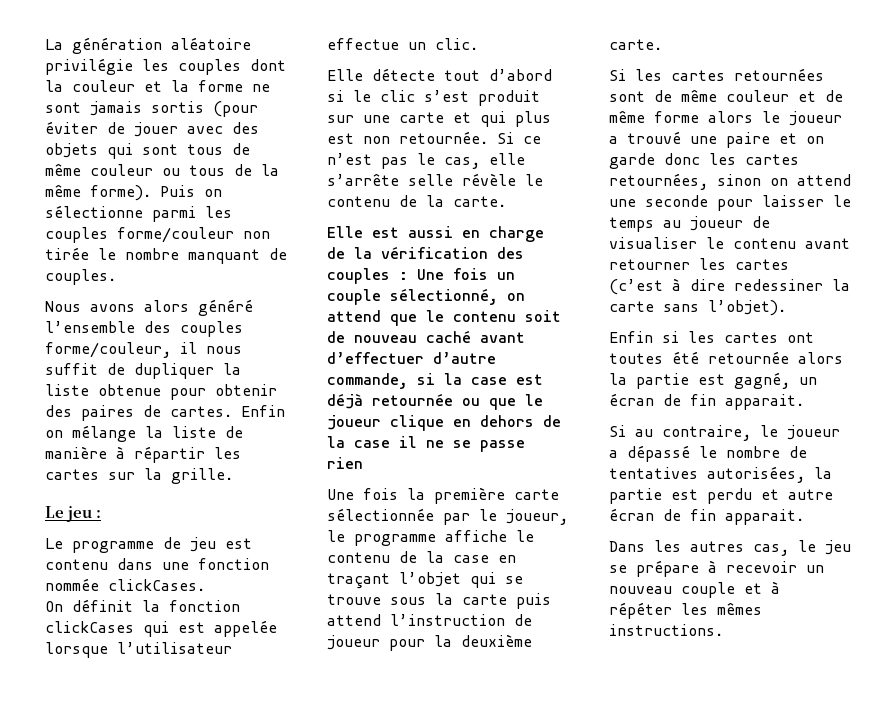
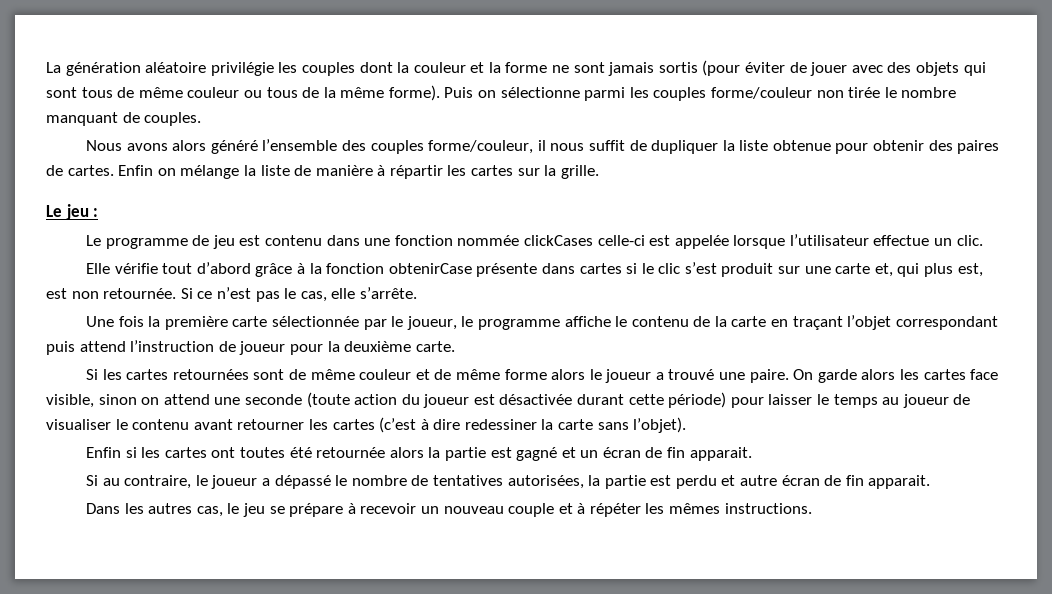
[108,579,205,591] [45,599,240,612] [45,621,169,637] clickCases. // On définit la fonction clickCases qui -> [523,235,645,246] clickCases celle-ci
[372,68,435,81] détecte -> [114,263,158,274] vérifie
(552, 75) none -> [255,263,622,277] grâce à la fonction obtenirCase présente dans cartes
[453,112,471,123] et -> [874,263,893,277] et,
(551, 119) none -> [957,263,983,277] est,
[327,173,543,186] [327,195,506,207] [327,226,544,242] [327,246,524,259] [327,268,515,284] [327,288,525,305] [327,310,561,326] [327,330,525,343] [327,352,496,364] [327,373,543,389] [327,393,543,410] [327,415,561,431] [327,436,525,452] [327,457,363,469] s’arrête selle révèle le contenu de la carte. // Elle est aussi en charge de la vérification des couples : Une fois un couple sélectionné, on attend que le contenu soit de nouveau caché avant d’effectuer d’autre commande, si la case est déjà retournée ou que le joueur clique en dehors de la case il ne se passe rien -> [359,287,417,299] s’arrête.
[453,555,489,563] case -> [731,316,767,327] carte
[470,572,523,588] [327,593,507,605] qui se trouve sous la carte -> [895,316,998,330] correspondant
[726,132,824,148] [609,153,799,169] [609,173,708,190] paire et on garde donc les cartes retournées, -> [749,369,999,383] [46,394,94,408] paire. On garde alors les cartes face visible,
(708, 201) none -> [306,392,727,408] (toute action du joueur est désactivée durant cette période)
[734,372,790,389] gagné, -> [516,447,576,461] gagné et

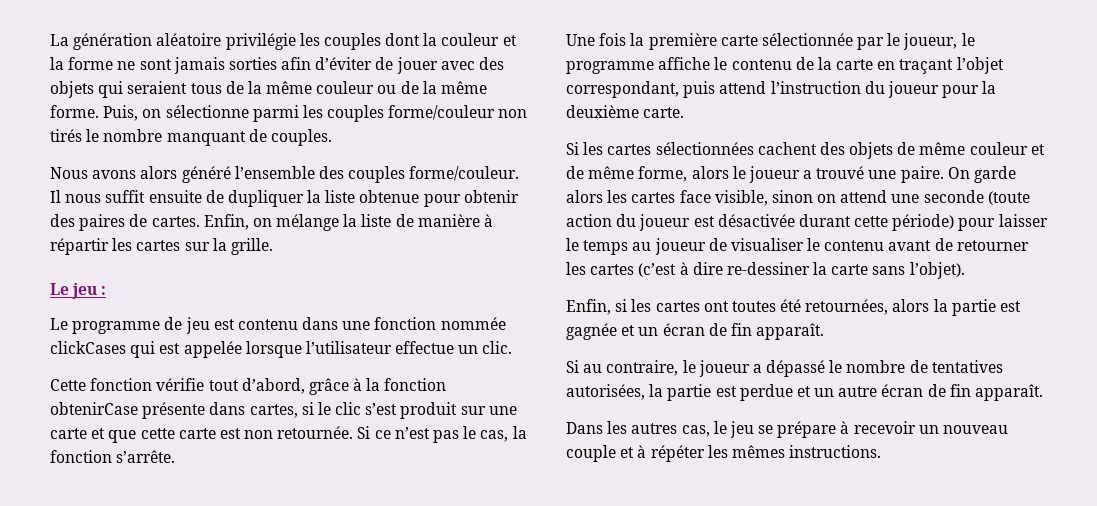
[658,60,786,76] sortis (pour éviter -> [228,57,373,70] sorties afin d’éviter
[46,85,474,101] sont tous de même couleur ou tous de la même forme). Puis -> [127,81,488,94] [50,105,139,121] seraient tous de la même couleur ou de la même forme. Puis,
[848,87,881,98] tirée -> [50,129,82,142] tirés
[428,140,546,154] forme/couleur, il -> [409,166,520,181] [50,190,61,203] forme/couleur. Il
(625, 145) none -> [148,190,202,203] ensuite
[118,165,154,176] Enfin -> [203,214,249,230] Enfin,
[597,235,645,246] celle-ci -> [130,341,156,358] qui
[86,263,111,274] Elle -> [50,378,153,391] Cette fonction
[196,262,251,274] d’abord -> [241,378,305,394] d’abord,
[579,263,622,274] cartes -> [249,404,298,418] cartes,
[874,263,983,277] et, qui plus est, -> [91,428,216,443] et que cette carte
[331,288,356,299] elle -> [512,426,527,439] [50,450,112,463] la fonction
[895,316,998,330] correspondant -> [566,81,679,98] correspondant,
[218,341,236,352] de -> [864,81,885,94] du
[172,369,285,380] retournées sont -> [655,142,894,159] sélectionnées cachent des objets
[504,369,547,380] forme -> [638,166,688,182] forme,
(233, 424) none -> [934,238,953,251] de
[464,419,537,430] redessiner -> [726,262,810,275] re-dessiner
[86,447,122,458] Enfin -> [566,299,611,315] Enfin,
[316,447,386,458] retournée -> [805,299,889,315] retournées,
[516,447,558,461] gagné -> [566,323,617,340] gagnée
[689,447,752,461] apparait. -> [756,323,825,340] apparaît.
[675,475,736,489] perdu et -> [739,384,835,401] perdue et un
[868,475,931,489] apparait. -> [975,384,1044,401] apparaît.

